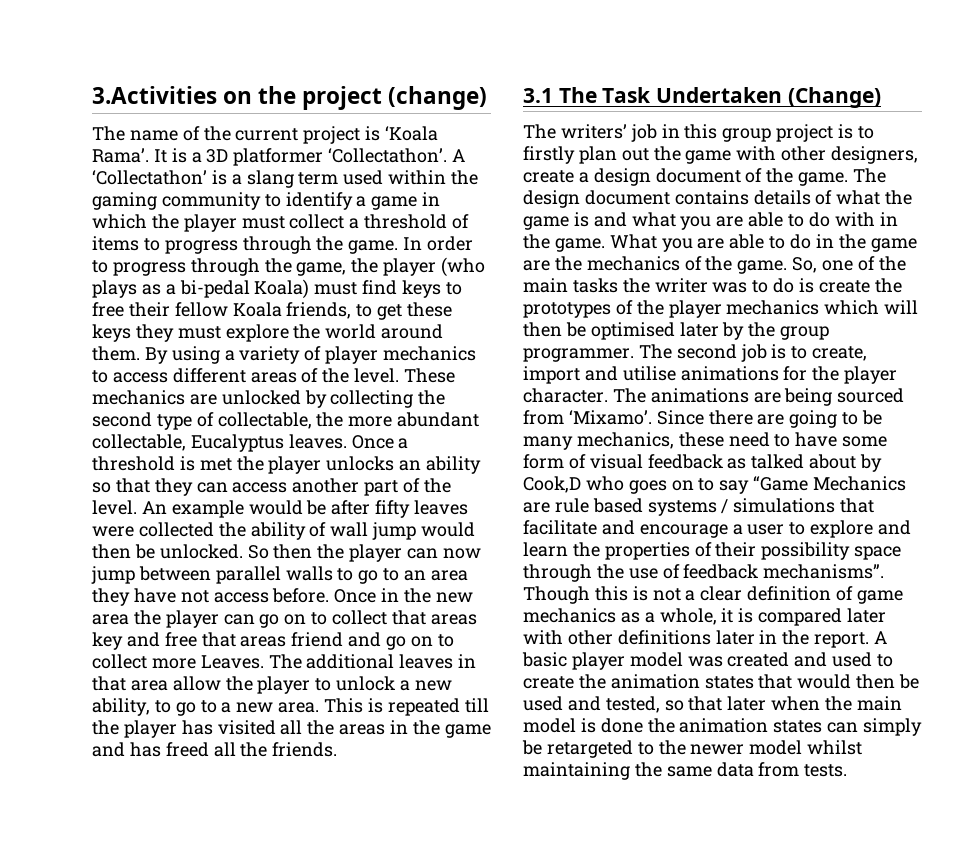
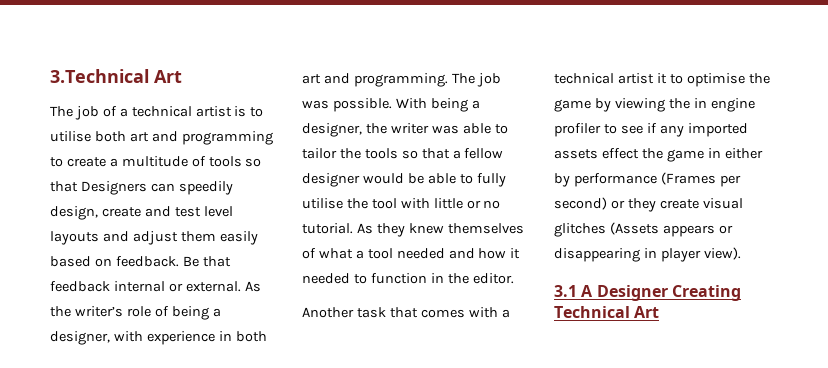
[92,86,488,110] [92,126,439,144] [92,148,466,166] [92,170,479,188] [92,192,441,210] [92,214,470,232] [92,236,474,254] [92,257,486,277] [92,279,462,299] [92,302,453,320] [92,324,444,342] [92,346,477,364] [92,368,456,383] [92,390,446,408] [92,412,480,430] [92,434,409,452] [92,456,482,474] [92,478,451,496] [92,500,469,518] [92,522,476,540] [92,544,481,562] [91,566,468,584] [92,588,473,606] [92,610,477,628] [92,632,454,650] [92,654,477,669] [92,676,452,694] [92,698,489,716] [92,720,491,738] [92,742,338,757] [523,87,881,108] [523,124,874,142] [523,146,919,164] [523,168,887,186] [523,190,913,208] [523,212,898,230] [523,234,917,252] [523,256,906,274] [523,278,902,293] [523,300,919,318] [523,322,830,340] [523,344,868,362] [523,366,898,384] [523,388,905,406] [523,410,883,428] [523,432,888,450] [523,454,883,472] [523,476,907,494] [523,498,875,516] [523,520,912,538] [523,542,902,560] [523,564,885,582] [523,586,903,604] [523,608,887,626] [523,630,888,648] [522,652,894,670] [523,674,920,689] [523,696,902,713] [523,718,923,736] [522,740,863,758] [523,762,848,780] 3.Activities on the project (change) // The name of the current project is ‘Koala Rama’. It is a 3D platformer ‘Collectathon’. A ‘Collectathon’ is a slang term used within the gaming community to identify a game in which the player must collect a threshold of items to progress through the game. In order to progress through the game, the player (who plays as a bi-pedal Koala) must find keys to free their fellow Koala friends, to get these keys they must explore the world around them. By using a variety of player mechanics to access different areas of the level. These mechanics are unlocked by collecting the second type of collectable, the more abundant collectable, Eucalyptus leaves. Once a threshold is met the player unlocks an ability so that they can access another part of the level. An example would be after fifty leaves were collected the ability of wall jump would then be unlocked. So then the player can now jump between parallel walls to go to an area they have not access before. Once in the new area the player can go on to collect that areas key and free that areas friend and go on to collect more Leaves. The additional leaves in that area allow the player to unlock a new ability, to go to a new area. This is repeated till the player has visited all the areas in the game and has freed all the friends. // 3.1 The Task Undertaken (Change) // The writers’ job in this group project is to firstly plan out the game with other designers, create a design document of the game. The design document contains details of what the game is and what you are able to do with in the game. What you are able to do in the game are the mechanics of the game. So, one of the main tasks the writer was to do is create the prototypes of the player mechanics which will then be optimised later by the group programmer. The second job is to create, import and utilise animations for the player character. The animations are being sourced from ‘Mixamo’. Since there are going to be many mechanics, these need to have some form of visual feedback as talked about by Cook,D who goes on to say “Game Mechanics are rule based systems / simulations that facilitate and encourage a user to explore and learn the properties of their possibility space through the use of feedback mechanisms”. Though this is not a clear definition of game mechanics as a whole, it is compared later with other definitions later in the report. A basic player model was created and used to create the animation states that would then be used and tested, so that later when the main model is done the animation states can simply be retargeted to the newer model whilst maintaining the same data from tests. -> [50,69,182,83] [50,106,264,120] [50,131,273,145] [50,156,262,167] [50,181,233,195] [50,206,233,220] [50,231,258,245] [50,256,231,267] [50,281,261,292] [50,306,221,320] [50,331,267,345] [302,73,501,87] [302,98,480,112] [302,123,508,137] [302,148,504,159] [302,173,506,187] [302,198,501,209] [302,223,524,237] [302,248,521,259] [302,273,514,284] [302,307,510,318] [554,73,770,87] [554,98,755,112] [554,123,748,137] [554,148,763,162] [554,172,741,187] [554,197,743,212] [554,222,733,237] [554,247,741,262] [554,285,741,301] [554,306,660,318] 3.Technical Art // The job of a technical artist is to utilise both art and programming to create a multitude of tools so that Designers can speedily design, create and test level layouts and adjust them easily based on feedback. Be that feedback internal or external. As the writer’s role of being a designer, with experience in both art and programming. The job was possible. With being a designer, the writer was able to tailor the tools so that a fellow designer would be able to fully utilise the tool with little or no tutorial. As they knew themselves of what a tool needed and how it needed to function in the editor. // Another task that comes with a technical artist it to optimise the game by viewing the in engine profiler to see if any imported assets effect the game in either by performance (Frames per second) or they create visual glitches (Assets appears or disappearing in player view). // 3.1 A Designer Creating Technical Art

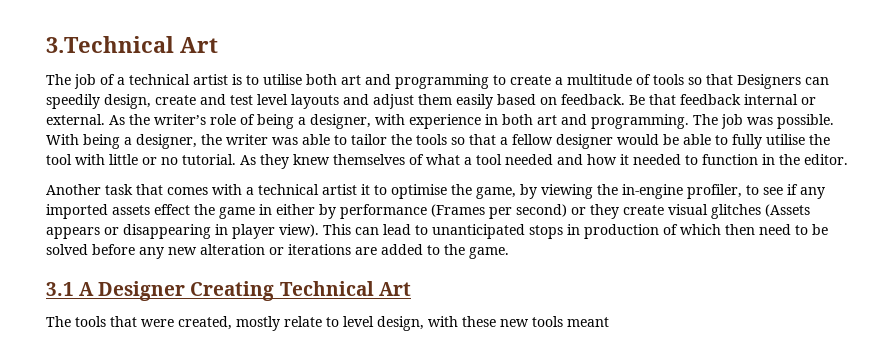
[554,99,591,112] game -> [476,187,516,199] game,
[693,98,755,112] [554,123,601,137] in engine profiler -> [622,184,742,199] in-engine profiler,
(741, 253) none -> [323,224,828,239] [46,244,509,259] This can lead to unanticipated stops in production of which then need to be solved before any new alteration or iterations are added to the game.
(660, 312) none -> [46,316,609,331] // The tools that were created, mostly relate to level design, with these new tools meant

